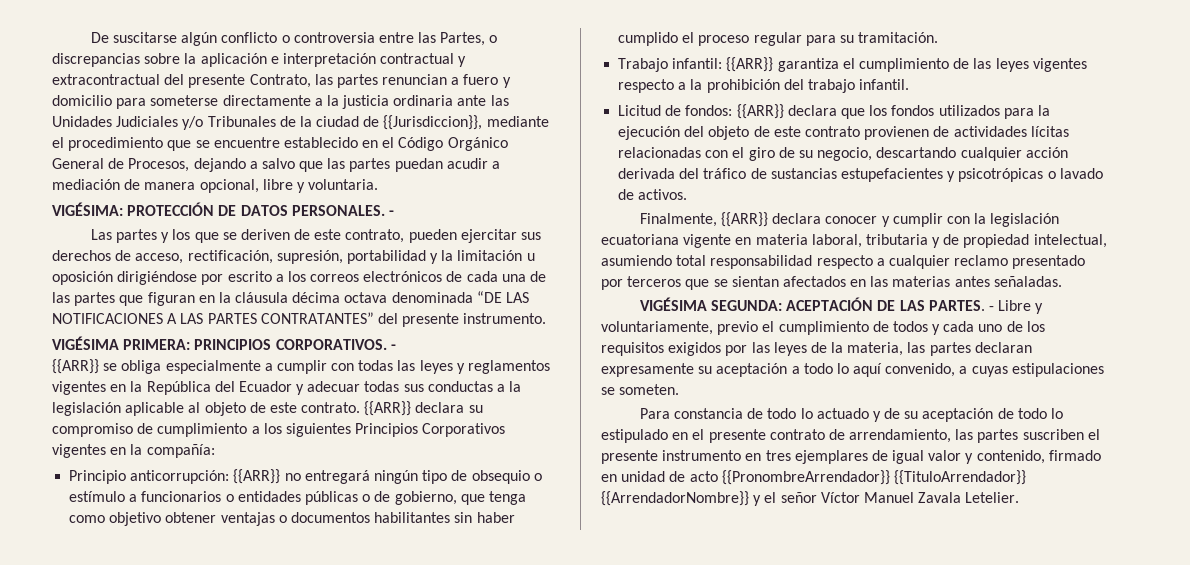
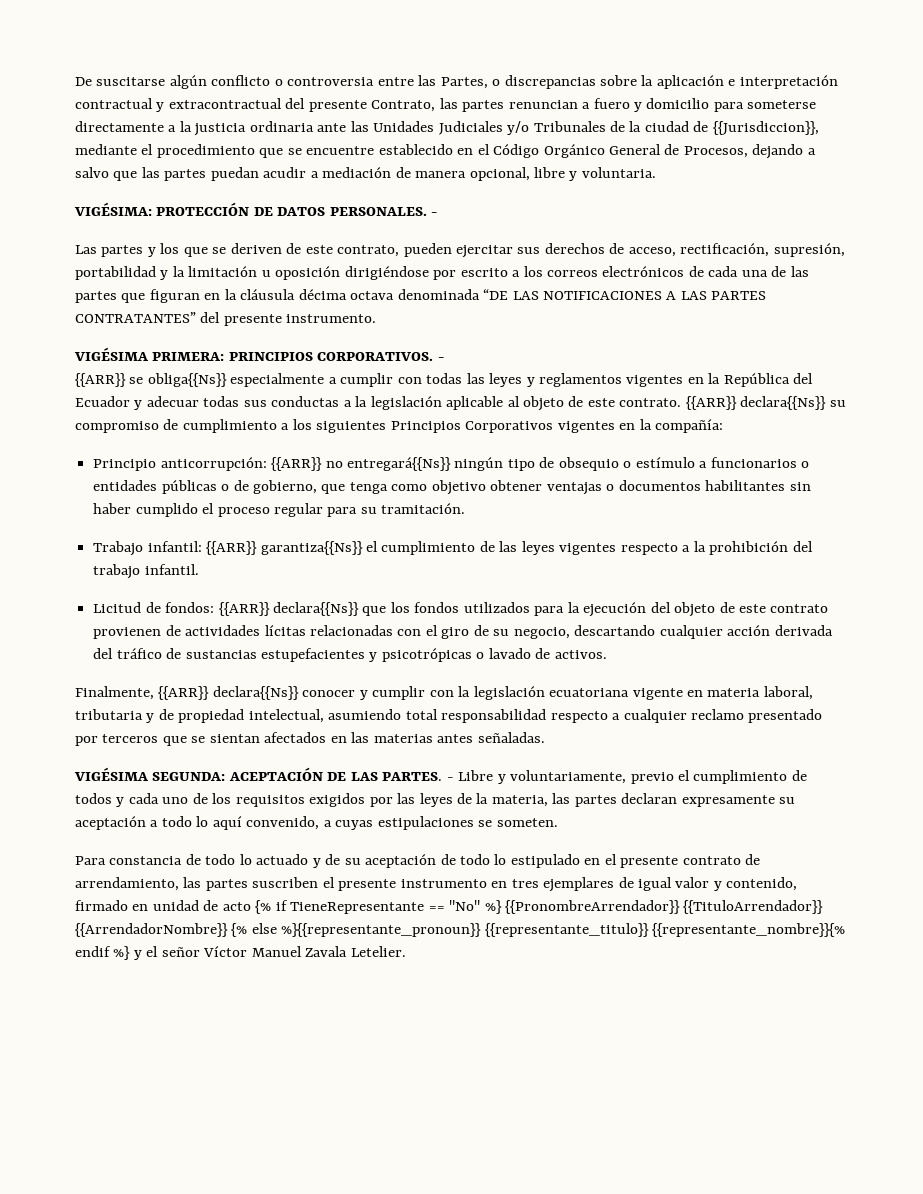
[121,360,162,374] obliga -> [147,373,227,387] obliga{{Ns}}
[415,402,465,413] declara -> [740,396,827,410] declara{{Ns}}
[304,470,370,484] entregará -> [346,457,451,471] entregará{{Ns}}
[777,58,839,72] garantiza -> [260,541,363,555] garantiza{{Ns}}
[787,105,837,116] declara -> [272,602,359,616] declara{{Ns}}
[772,213,822,224] declara -> [212,686,299,700] declara{{Ns}}
[721,470,1026,485] [601,491,749,506] {{PronombreArrendador}} {{TituloArrendador}} {{ArrendadorNombre}} -> [255,900,824,914] [75,923,846,937] [75,946,131,960] {% if TieneRepresentante == "No" %} {{PronombreArrendador}} {{TituloArrendador}} {{ArrendadorNombre}} {% else %}{{representante_pronoun}} {{representante_titulo}} {{representante_nombre}}{% endif %}

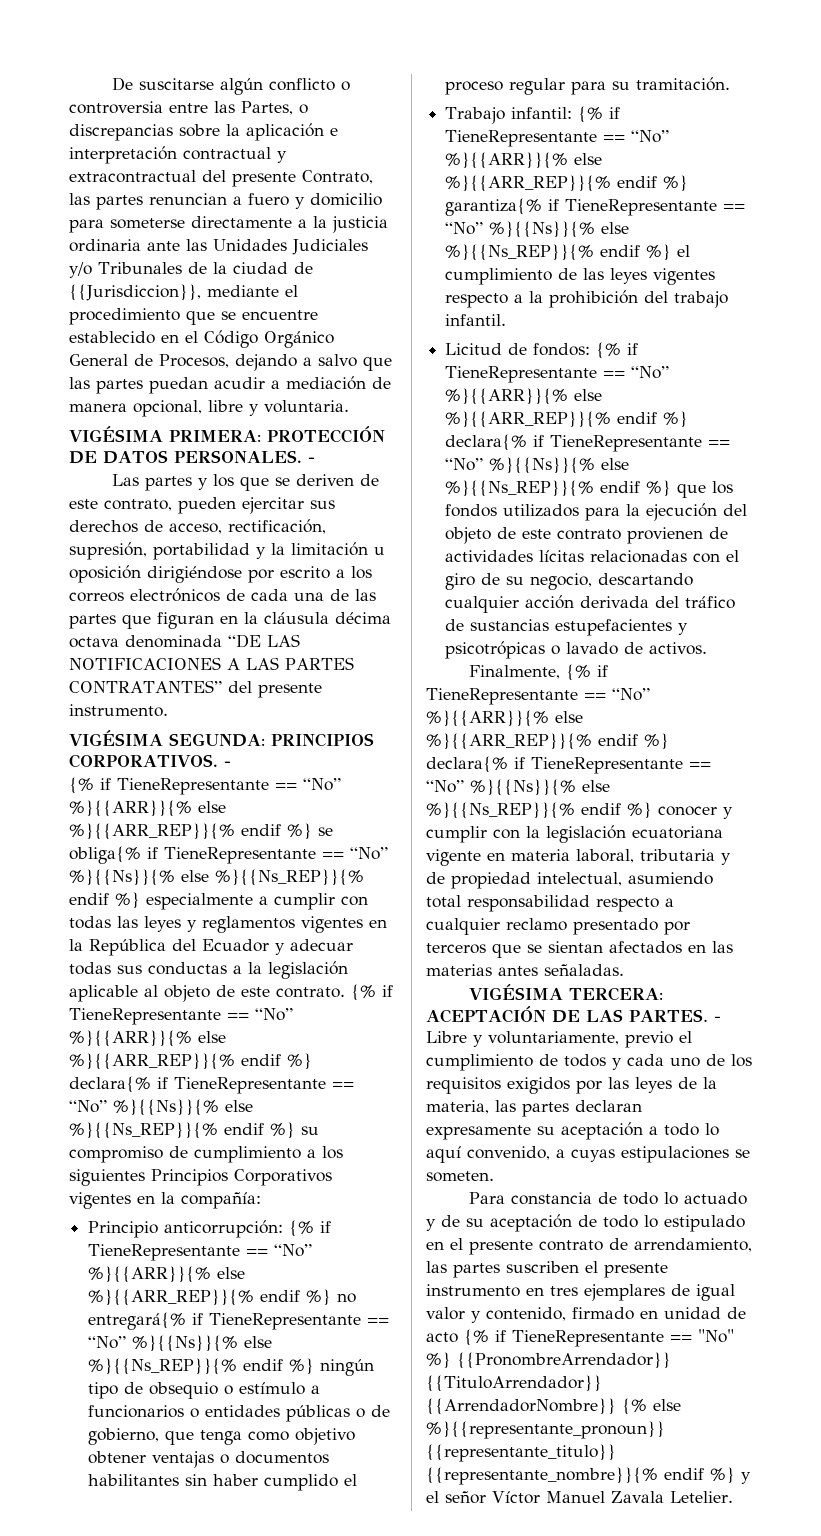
[74,202,152,216] VIGÉSIMA: -> [69,426,261,442] VIGÉSIMA PRIMERA:
[152,352,225,361] PRIMERA: -> [169,733,265,747] SEGUNDA:
[75,373,227,387] {{ARR}} se obliga{{Ns}} -> [69,777,341,795] [69,800,226,817] [69,823,333,840] [69,846,388,864] [69,869,364,886] [69,892,140,909] {% if TieneRepresentante == “No” %}{{ARR}}{% else %}{{ARR_REP}}{% endif %} se obliga{% if TieneRepresentante == “No” %}{{Ns}}{% else %}{{Ns_REP}}{% endif %}
[685,396,827,410] {{ARR}} declara{{Ns}} -> [351,984,393,1001] [69,1008,293,1025] [69,1030,226,1047] [69,1053,312,1070] [69,1076,354,1094] [69,1099,253,1116] [69,1122,295,1139] {% if TieneRepresentante == “No” %}{{ARR}}{% else %}{{ARR_REP}}{% endif %} declara{% if TieneRepresentante == “No” %}{{Ns}}{% else %}{{Ns_REP}}{% endif %}
[271,457,451,471] {{ARR}} no entregará{{Ns}} -> [289,1220,332,1237] [88,1244,313,1261] [88,1266,246,1283] [88,1289,357,1306] [88,1312,390,1330] [88,1335,273,1352] [88,1358,315,1375] {% if TieneRepresentante == “No” %}{{ARR}}{% else %}{{ARR_REP}}{% endif %} no entregará{% if TieneRepresentante == “No” %}{{Ns}}{% else %}{{Ns_REP}}{% endif %}
[206,541,363,555] {{ARR}} garantiza{{Ns}} -> [578,106,621,123] [445,130,670,147] [445,152,603,169] [445,175,689,192] [445,198,746,216] [445,221,630,238] [445,244,672,261] {% if TieneRepresentante == “No” %}{{ARR}}{% else %}{{ARR_REP}}{% endif %} garantiza{% if TieneRepresentante == “No” %}{{Ns}}{% else %}{{Ns_REP}}{% endif %}
[218,602,359,616] {{ARR}} declara{{Ns}} -> [596,342,639,359] [445,366,670,383] [445,388,603,405] [445,411,689,428] [445,434,731,452] [445,457,630,474] [445,480,672,497] {% if TieneRepresentante == “No” %}{{ARR}}{% else %}{{ARR_REP}}{% endif %} declara{% if TieneRepresentante == “No” %}{{Ns}}{% else %}{{Ns_REP}}{% endif %}
[158,686,299,700] {{ARR}} declara{{Ns}} -> [566,664,609,681] [426,688,650,705] [426,710,583,727] [426,733,669,750] [426,756,711,774] [426,779,610,796] [426,802,652,819] {% if TieneRepresentante == “No” %}{{ARR}}{% else %}{{ARR_REP}}{% endif %} declara{% if TieneRepresentante == “No” %}{{Ns}}{% else %}{{Ns_REP}}{% endif %}
[152,772,226,781] SEGUNDA: -> [569,987,664,1001] TERCERA:

